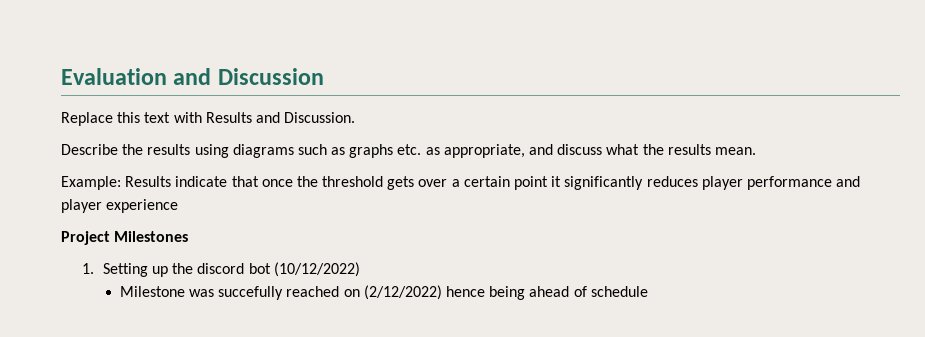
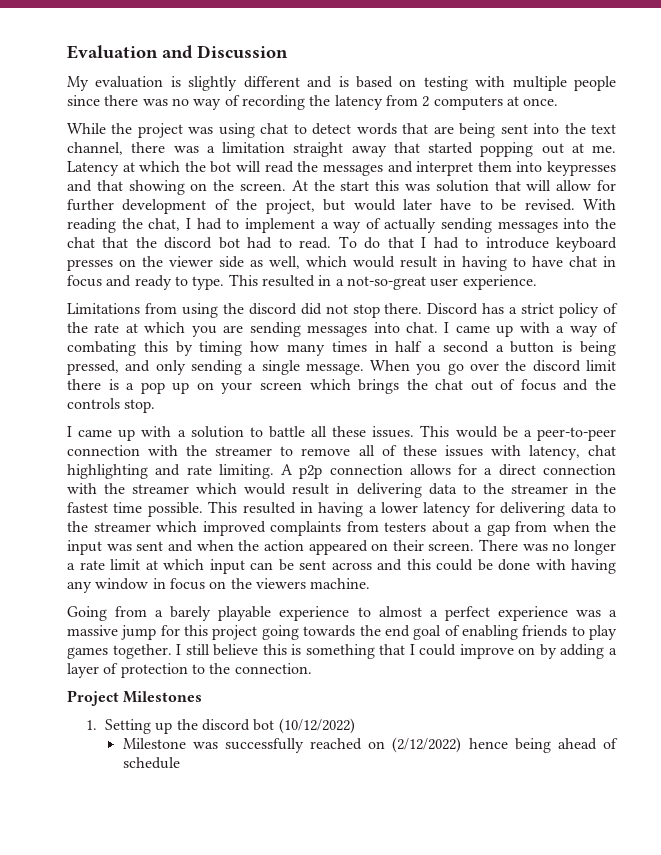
[61,112,356,126] [61,144,756,158] [61,176,861,190] [61,199,179,213] Replace this text with Results and Discussion. // Describe the results using diagrams such as graphs etc. as appropriate, and discuss what the results mean. // Example: Results indicate that once the threshold gets over a certain point it significantly reduces player performance and player experience -> [67,76,617,91] [67,95,559,110] [67,123,617,138] [67,142,616,157] [67,161,617,176] [67,180,616,195] [67,199,617,214] [67,218,617,233] [67,236,617,252] [67,256,616,271] [67,274,537,290] [67,303,619,318] [67,322,618,337] [67,341,616,356] [67,360,617,375] [67,379,616,394] [67,398,156,413] [67,425,616,441] [67,445,616,460] [67,464,616,479] [67,483,617,498] [67,501,616,517] [67,521,616,536] [67,539,617,555] [67,559,616,574] [67,578,371,593] [67,606,617,621] [67,625,617,640] [67,644,618,659] [67,663,312,678] My evaluation is slightly different and is based on testing with multiple people since there was no way of recording the latency from 2 computers at once. // While the project was using chat to detect words that are being sent into the text channel, there was a limitation straight away that started popping out at me. Latency at which the bot will read the messages and interpret them into keypresses and that showing on the screen. At the start this was solution that will allow for further development of the project, but would later have to be revised. With reading the chat, I had to implement a way of actually sending messages into the chat that the discord bot had to read. To do that I had to introduce keyboard presses on the viewer side as well, which would result in having to have chat in focus and ready to type. This resulted in a not-so-great user experience. // Limitations from using the discord did not stop there. Discord has a strict policy of the rate at which you are sending messages into chat. I came up with a way of combating this by timing how many times in half a second a button is being pressed, and only sending a single message. When you go over the discord limit there is a pop up on your screen which brings the chat out of focus and the controls stop. // I came up with a solution to battle all these issues. This would be a peer-to-peer connection with the streamer to remove all of these issues with latency, chat highlighting and rate limiting. A p2p connection allows for a direct connection with the streamer which would result in delivering data to the streamer in the fastest time possible. This resulted in having a lower latency for delivering data to the streamer which improved complaints from testers about a gap from when the input was sent and when the action appeared on their screen. There was no longer a rate limit at which input can be sent across and this could be done with having any window in focus on the viewers machine. // Going from a barely playable experience to almost a perfect experience was a massive jump for this project going towards the end goal of enabling friends to play games together. I still believe this is something that I could improve on by adding a layer of protection to the connection.
[218,286,284,300] succefully -> [225,738,305,753] successfully

